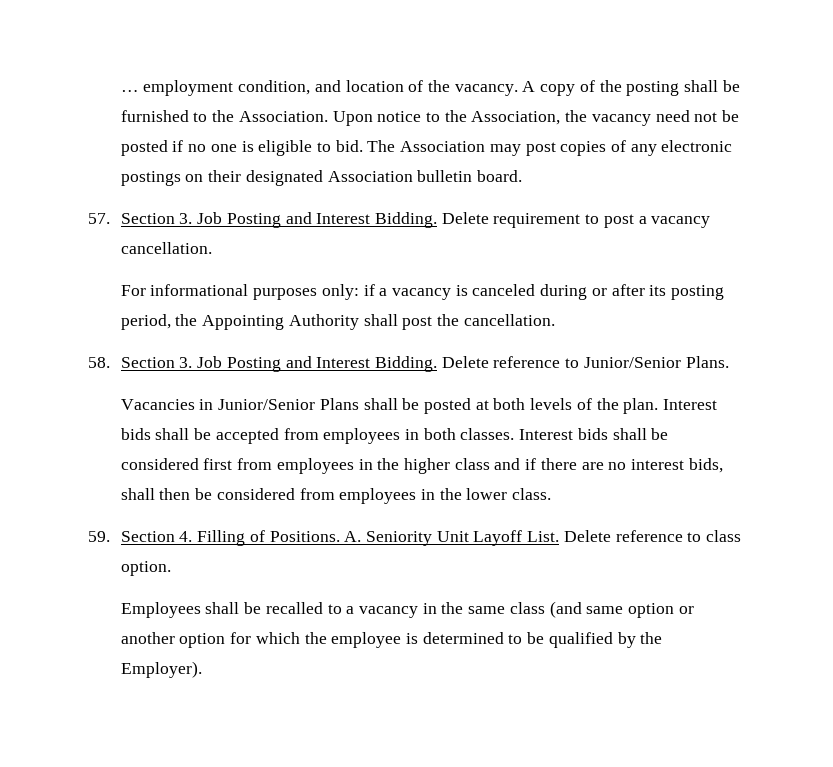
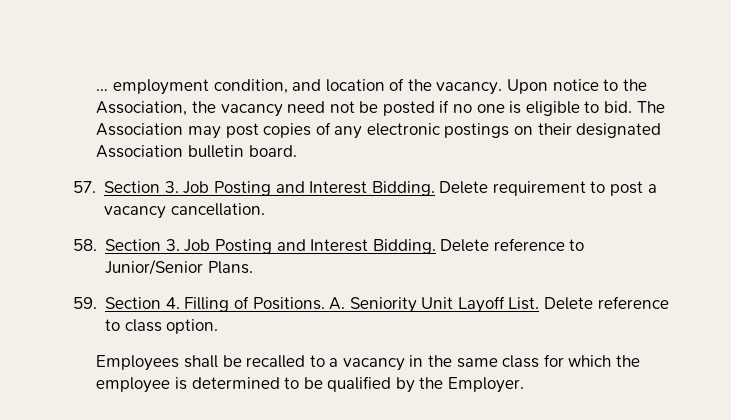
[522,80,740,96] [120,110,328,122] A copy of the posting shall be furnished to the Association. -> (503, 88) none
[120,284,725,300] [120,314,555,330] // For informational purposes only: if a vacancy is canceled during or after its posting period, the Appointing Authority shall post the cancellation. -> (265, 209) none
[120,398,718,414] [120,428,669,444] [120,458,723,474] [120,488,552,504] // Vacancies in Junior/Senior Plans shall be posted at both levels of the plan. Interest bids shall be accepted from employees in both classes. Interest bids shall be considered first from employees in the higher class and if there are no interest bids, shall then be considered from employees in the lower class. -> (253, 267) none
[549,601,694,618] [120,632,226,648] (and same option or another option -> (540, 361) none
[120,661,202,678] Employer). -> [448,377,525,393] Employer.

